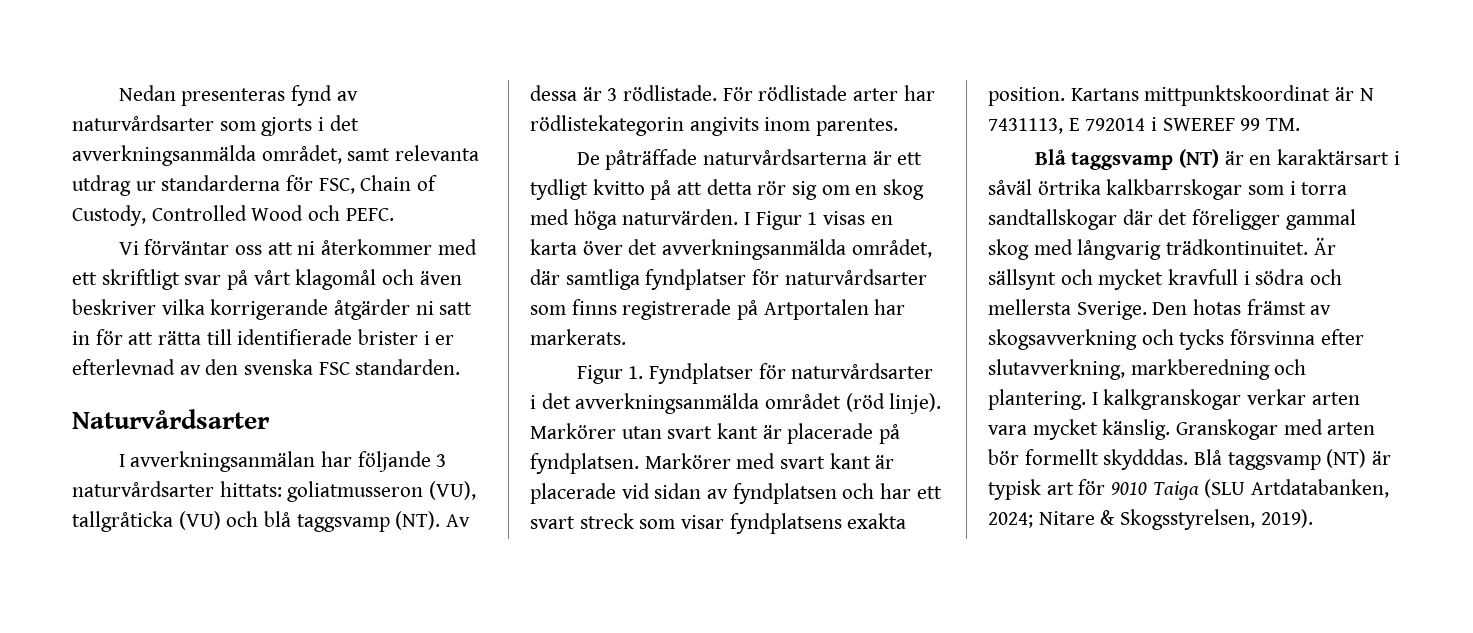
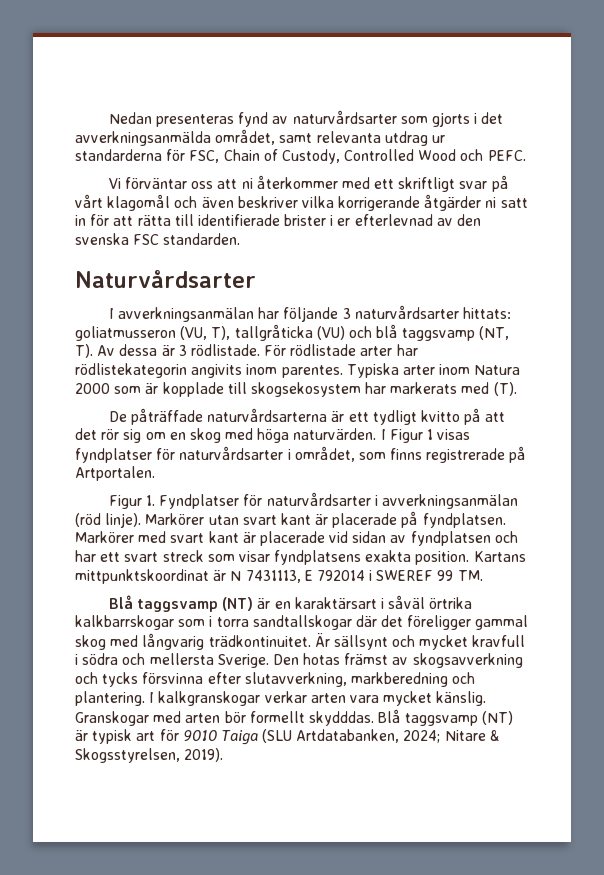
[429,481,477,500] (VU), -> [180,326,231,340] (VU, T),
[395,511,441,530] (NT). -> [479,326,510,340] [75,344,93,358] (NT, T).
(899, 127) none -> [346,363,521,378] [75,382,517,397] Typiska arter inom Natura 2000 som är kopplade till skogsekosystem har markerats med (T).
[706,179,752,195] detta -> [75,428,97,440] det
[870,215,893,225] [530,239,932,260] [530,269,640,290] en karta över det avverkningsanmälda området, där samtliga -> (471, 434) none
(927, 277) none -> [287,446,355,462] i området,
[763,299,906,320] [530,329,626,345] Artportalen har markerats. -> [75,466,155,481] Artportalen.
[541,393,842,414] det avverkningsanmälda området -> [381,494,518,509] avverkningsanmälan

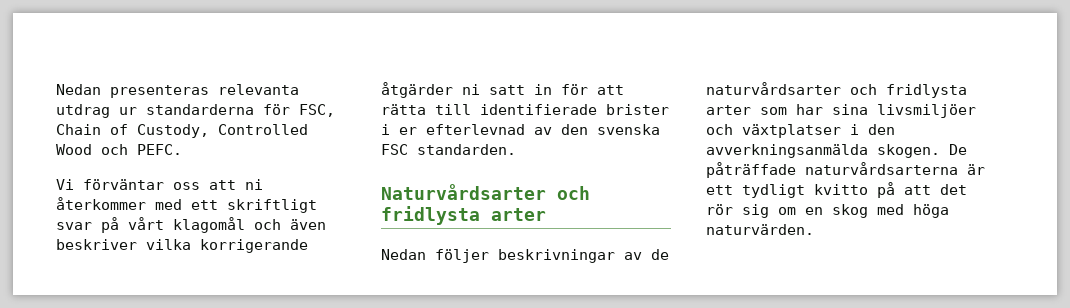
[238,110,504,127] [75,129,313,146] fynd av naturvårdsarter som gjorts i det avverkningsanmälda området, samt -> (209, 91) none
[108,305,511,322] [75,324,510,341] [75,344,418,358] [75,363,521,378] [75,382,517,397] // I avverkningsanmälan har följande 3 naturvårdsarter hittats: goliatmusseron (VU, T), tallgråticka (VU) och blå taggsvamp (NT, T). Av dessa är 3 rödlistade. För rödlistade arter har rödlistekategorin angivits inom parentes. Typiska arter inom Natura 2000 som är kopplade till skogsekosystem har markerats med (T). // -> [557,186,590,200] [381,206,546,225] [381,249,669,263] [706,82,967,98] [706,104,976,118] [706,124,895,138] [706,144,940,158] och fridlysta arter // Nedan följer beskrivningar av de naturvårdsarter och fridlysta arter som har sina livsmiljöer och växtplatser i den avverkningsanmälda skogen.
[380,429,471,443] [75,446,527,463] [75,466,155,481] [108,492,518,509] [75,511,506,528] [75,531,518,546] [75,550,526,565] [75,569,483,584] [108,595,473,612] [75,615,529,630] [75,633,526,650] [75,653,523,668] [75,672,476,687] [75,691,487,706] [75,709,514,726] [75,729,500,745] [75,748,224,763] I Figur 1 visas fyndplatser för naturvårdsarter i området, som finns registrerade på Artportalen. // Figur 1. Fyndplatser för naturvårdsarter i avverkningsanmälan (röd linje). Markörer utan svart kant är placerade på fyndplatsen. Markörer med svart kant är placerade vid sidan av fyndplatsen och har ett svart streck som visar fyndplatsens exakta position. Kartans mittpunktskoordinat är N 7431113, E 792014 i SWEREF 99 TM. // Blå taggsvamp (NT) är en karaktärsart i såväl örtrika kalkbarrskogar som i torra sandtallskogar där det föreligger gammal skog med långvarig trädkontinuitet. Är sällsynt och mycket kravfull i södra och mellersta Sverige. Den hotas främst av skogsavverkning och tycks försvinna efter slutavverkning, markberedning och plantering. I kalkgranskogar verkar arten vara mycket känslig. Granskogar med arten bör formellt skydddas. Blå taggsvamp (NT) är typisk art för 9010 Taiga (SLU Artdatabanken, 2024; Nitare & Skogsstyrelsen, 2019). -> (814, 229) none

